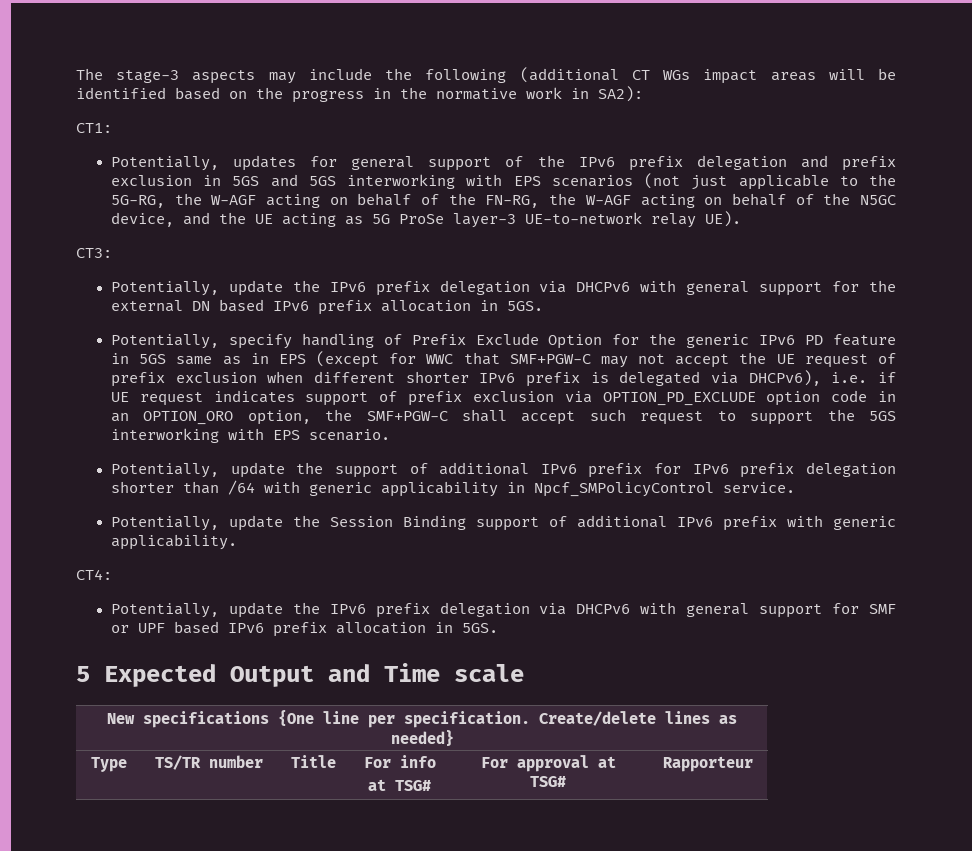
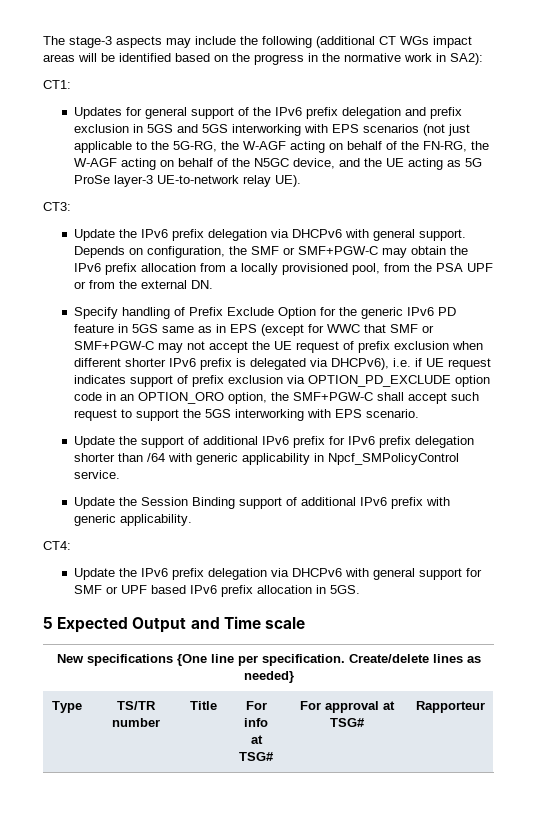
[110,155,297,171] Potentially, updates -> [74,107,123,119] Updates
[110,280,897,296] [110,299,543,315] [110,334,292,349] Potentially, update the IPv6 prefix delegation via DHCPv6 with general support for the external DN based IPv6 prefix allocation in 5GS. // Potentially, specify -> [74,229,467,241] [74,246,469,258] [74,263,494,275] [74,280,214,289] [74,307,119,319] Update the IPv6 prefix delegation via DHCPv6 with general support. Depends on configuration, the SMF or SMF+PGW-C may obtain the IPv6 prefix allocation from a locally provisioned pool, from the PSA UPF or from the external DN. // Specify
(500, 358) none -> [390,324,435,333] SMF or
[110,462,285,478] Potentially, update -> [74,436,116,448] Update
[110,515,283,531] Potentially, update -> [74,497,116,509] Update
[110,602,283,618] Potentially, update -> [74,568,116,580] Update

